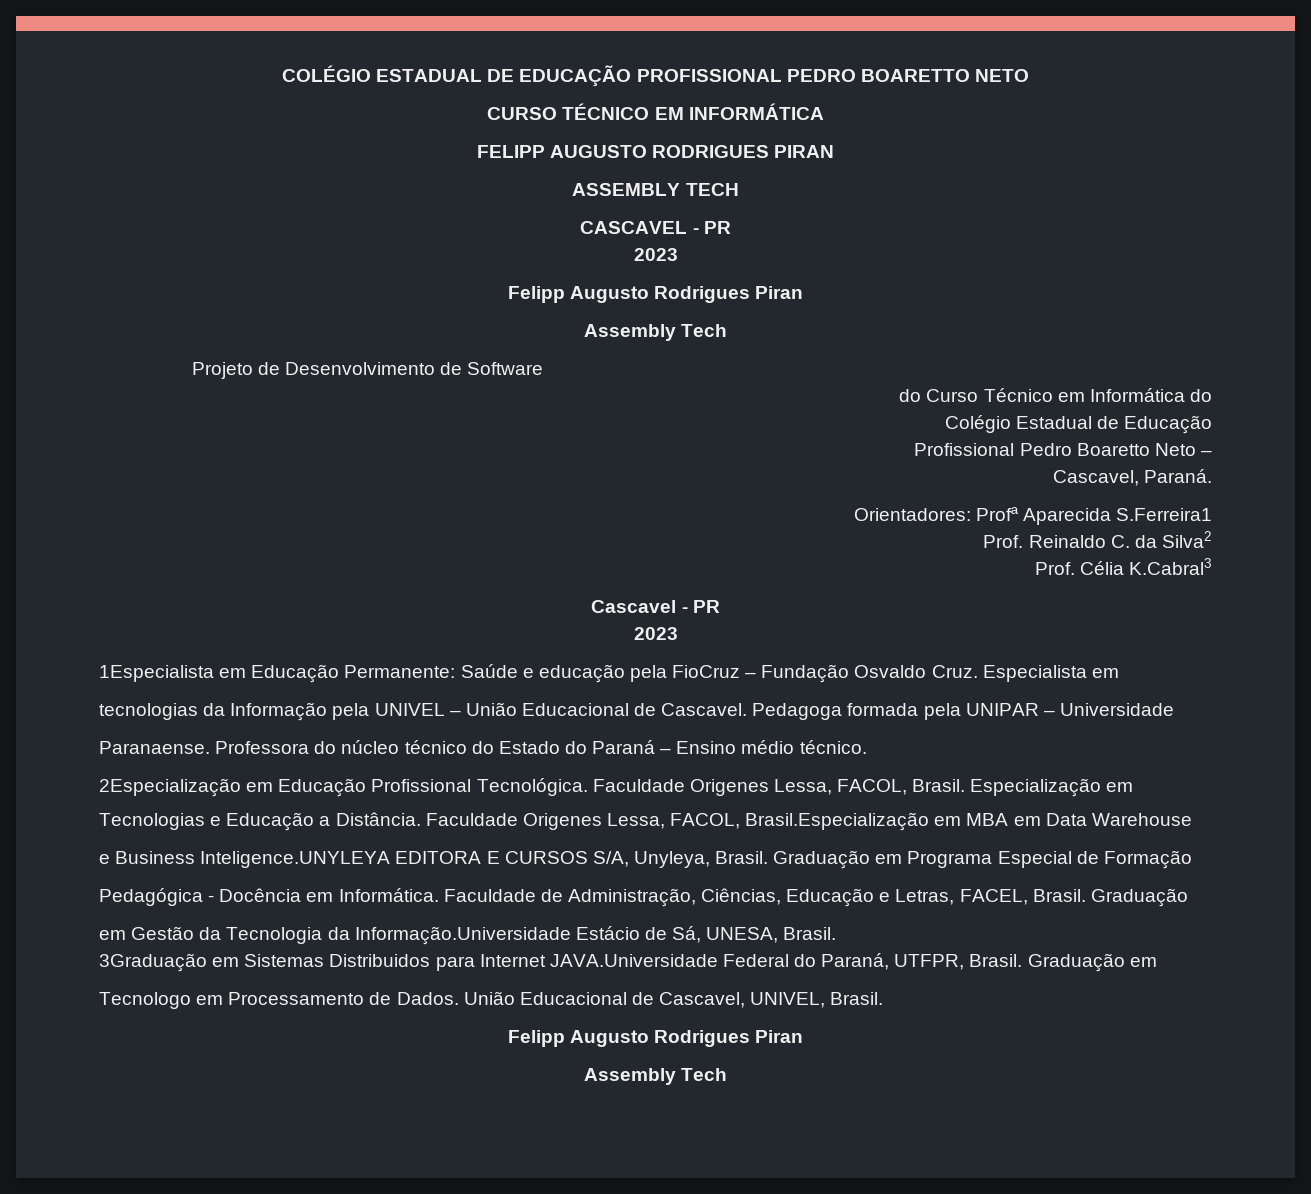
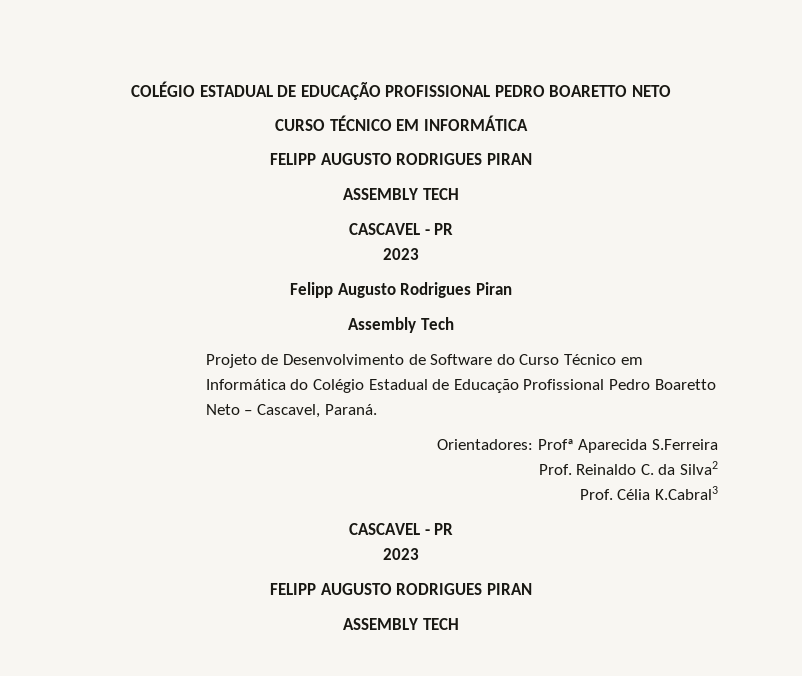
(544, 368) // -> (493, 359) none
(1212, 395) // -> (309, 384) none
(1212, 424) // -> (519, 386) none
(1213, 453) // -> (253, 412) none
[1116,508,1212,521] S.Ferreira1 -> [652,439,718,450] S.Ferreira
[591,600,720,613] [633,627,678,640] [99,664,1119,683] [99,702,1174,721] [99,740,867,754] [99,778,1134,797] [99,812,1192,831] [99,850,1192,869] [99,888,1188,907] [99,926,837,945] [99,953,1157,972] [99,991,884,1009] [507,1030,804,1047] [583,1068,728,1085] Cascavel - PR // 2023 // 1Especialista em Educação Permanente: Saúde e educação pela FioCruz – Fundação Osvaldo Cruz. Especialista em // tecnologias da Informação pela UNIVEL – União Educacional de Cascavel. Pedagoga formada pela UNIPAR – Universidade // Paranaense. Professora do núcleo técnico do Estado do Paraná – Ensino médio técnico. // 2Especialização em Educação Profissional Tecnológica. Faculdade Origenes Lessa, FACOL, Brasil. Especialização em // Tecnologias e Educação a Distância. Faculdade Origenes Lessa, FACOL, Brasil.Especialização em MBA em Data Warehouse // e Business Inteligence.UNYLEYA EDITORA E CURSOS S/A, Unyleya, Brasil. Graduação em Programa Especial de Formação // Pedagógica - Docência em Informática. Faculdade de Administração, Ciências, Educação e Letras, FACEL, Brasil. Graduação // em Gestão da Tecnologia da Informação.Universidade Estácio de Sá, UNESA, Brasil. // 3Graduação em Sistemas Distribuidos para Internet JAVA.Universidade Federal do Paraná, UTFPR, Brasil. Graduação em // Tecnologo em Processamento de Dados. União Educacional de Cascavel, UNIVEL, Brasil. // Felipp Augusto Rodrigues Piran // Assembly Tech -> [348,523,454,535] [383,548,419,560] [270,583,532,595] [343,618,459,630] CASCAVEL - PR // 2023 // FELIPP AUGUSTO RODRIGUES PIRAN // ASSEMBLY TECH

